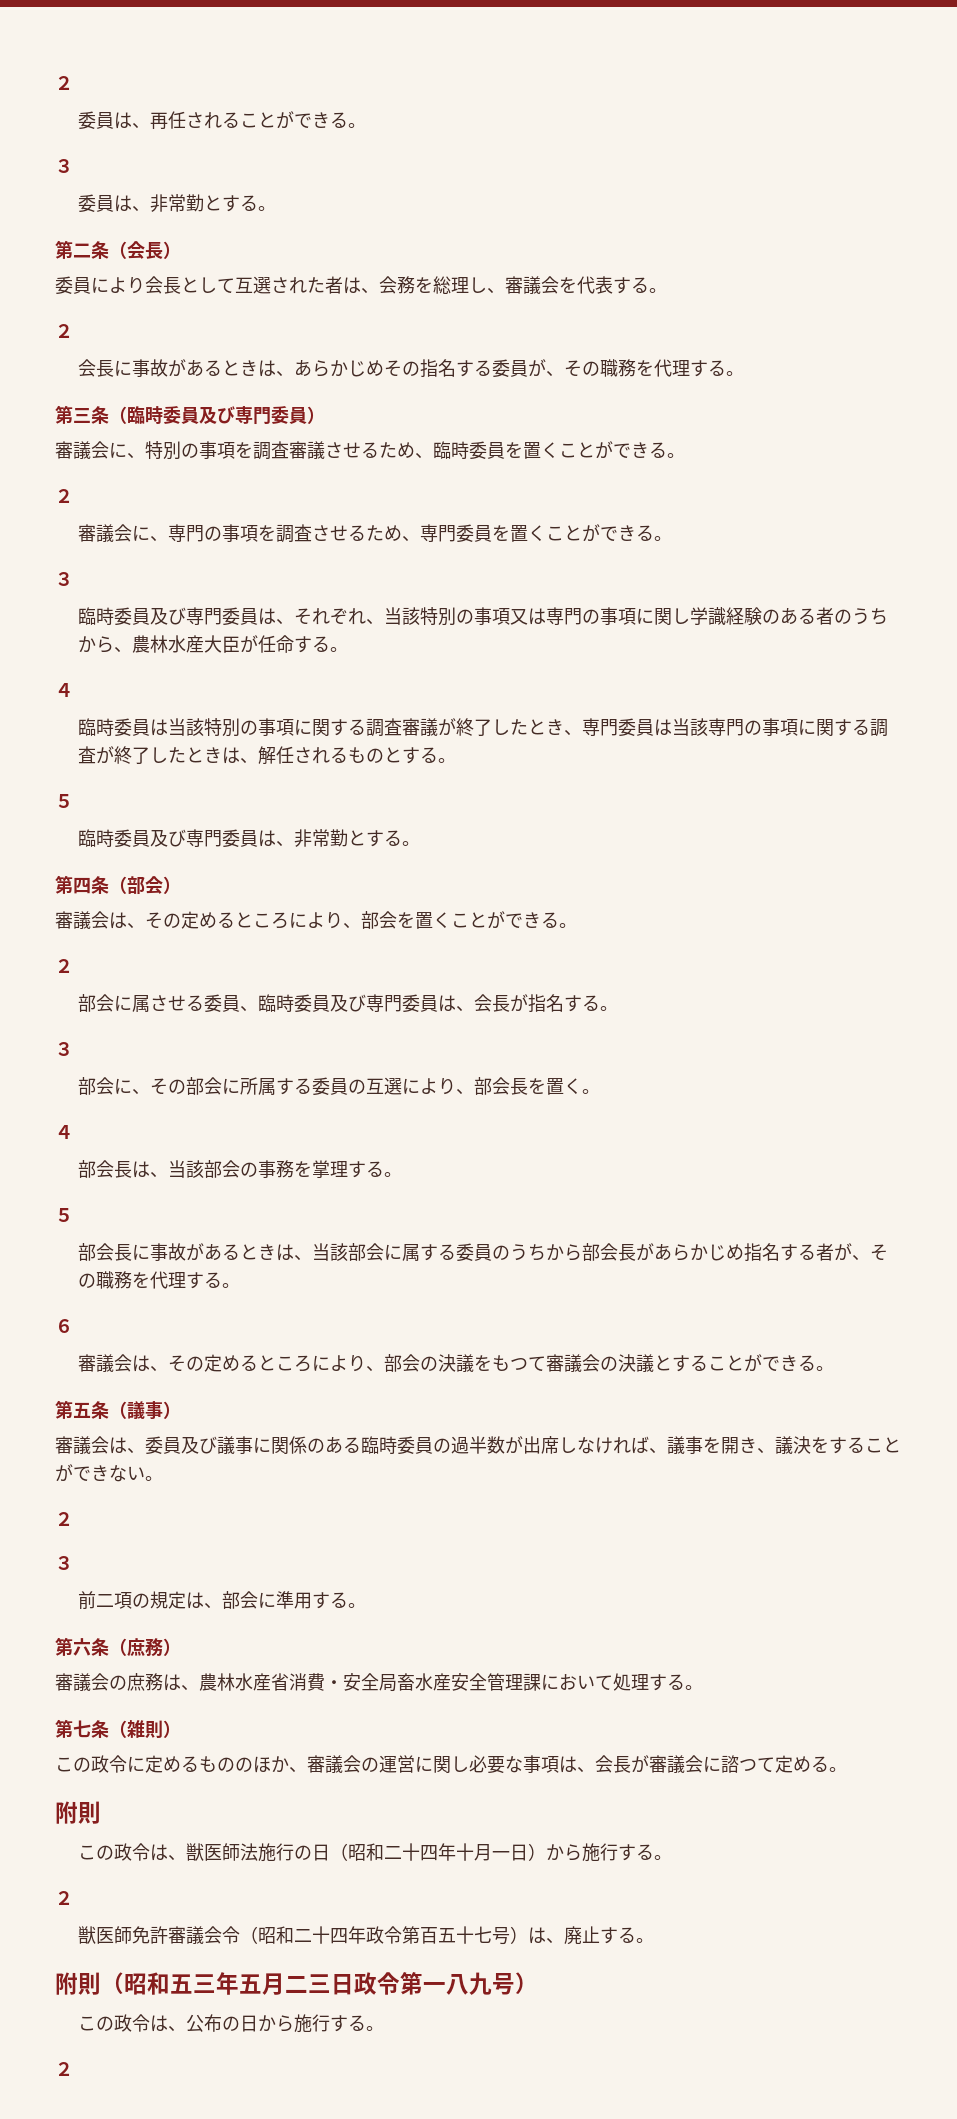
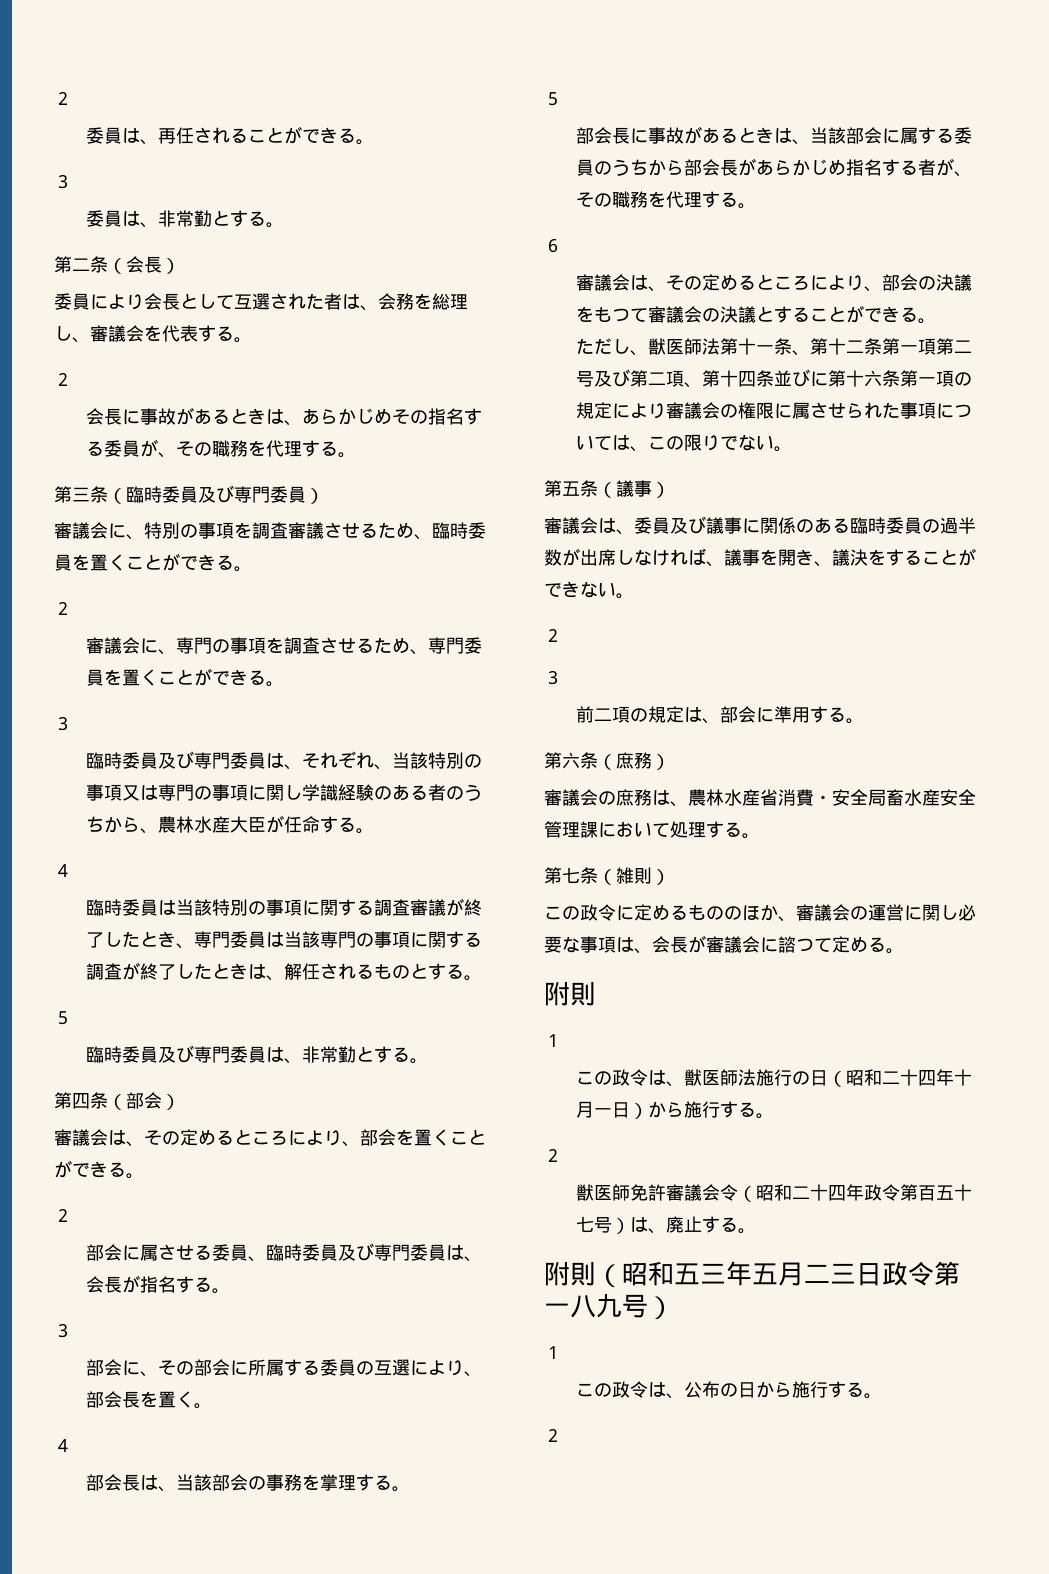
(835, 1368) none -> [576,338,973,356] [576,369,973,388] [576,402,973,419] [576,434,793,452] // ただし、獣医師法第十一条、第十二条第一項第二号及び第二項、第十四条並びに第十六条第一項の規定により審議会の権限に属させられた事項については、この限りでない。
(101, 1812) none -> [544,1034,562,1047] // １
(538, 1983) none -> [544,1346,562,1359] // １

